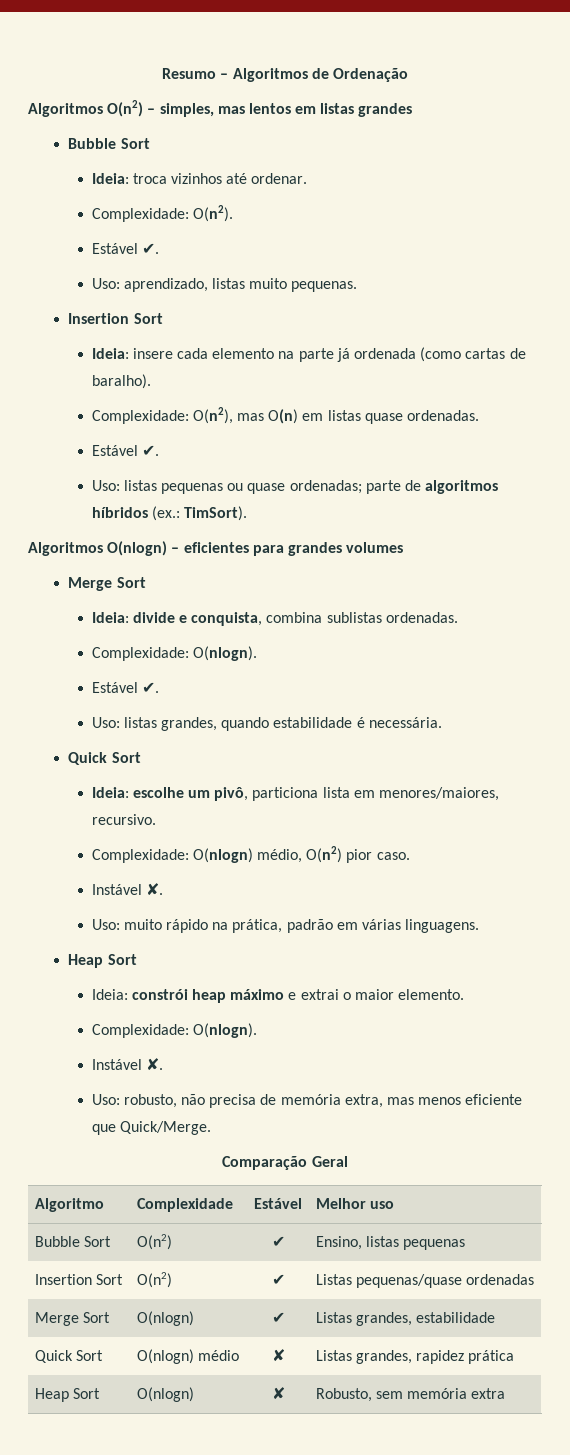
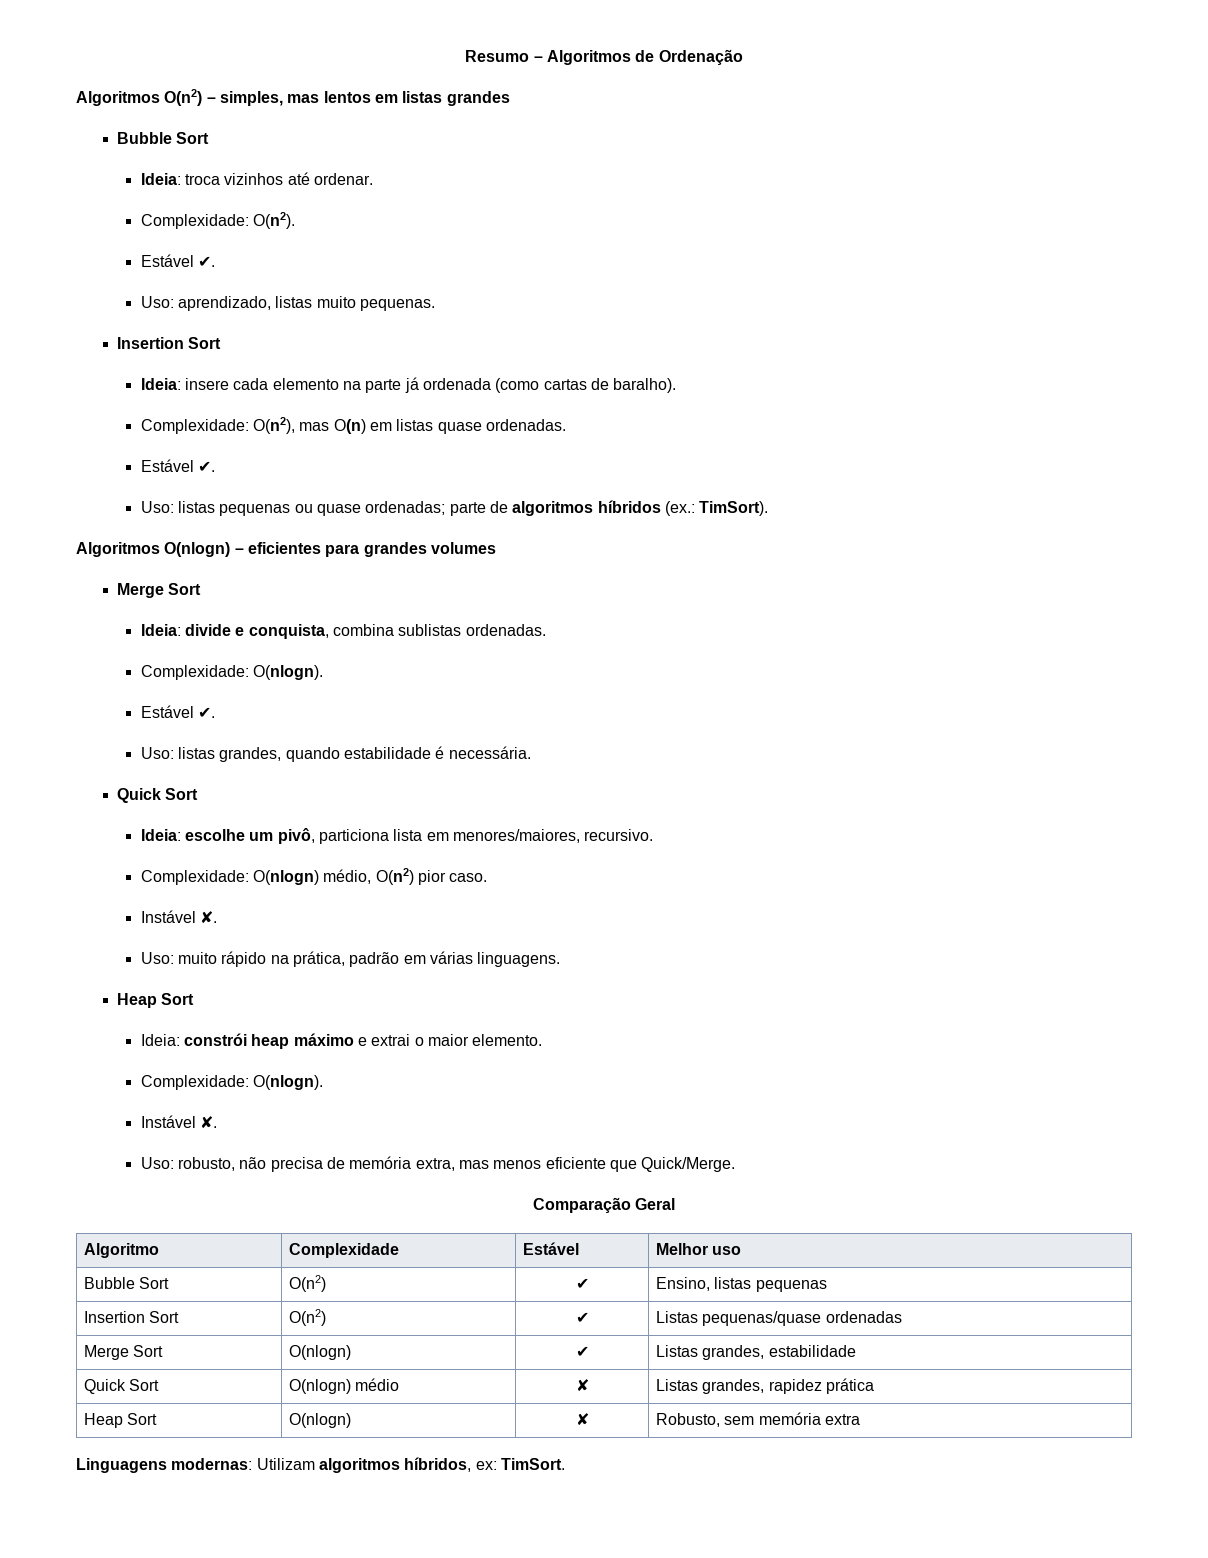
(506, 1393) none -> [76,1457,565,1473] // Linguagens modernas: Utilizam algoritmos híbridos, ex: TimSort.

